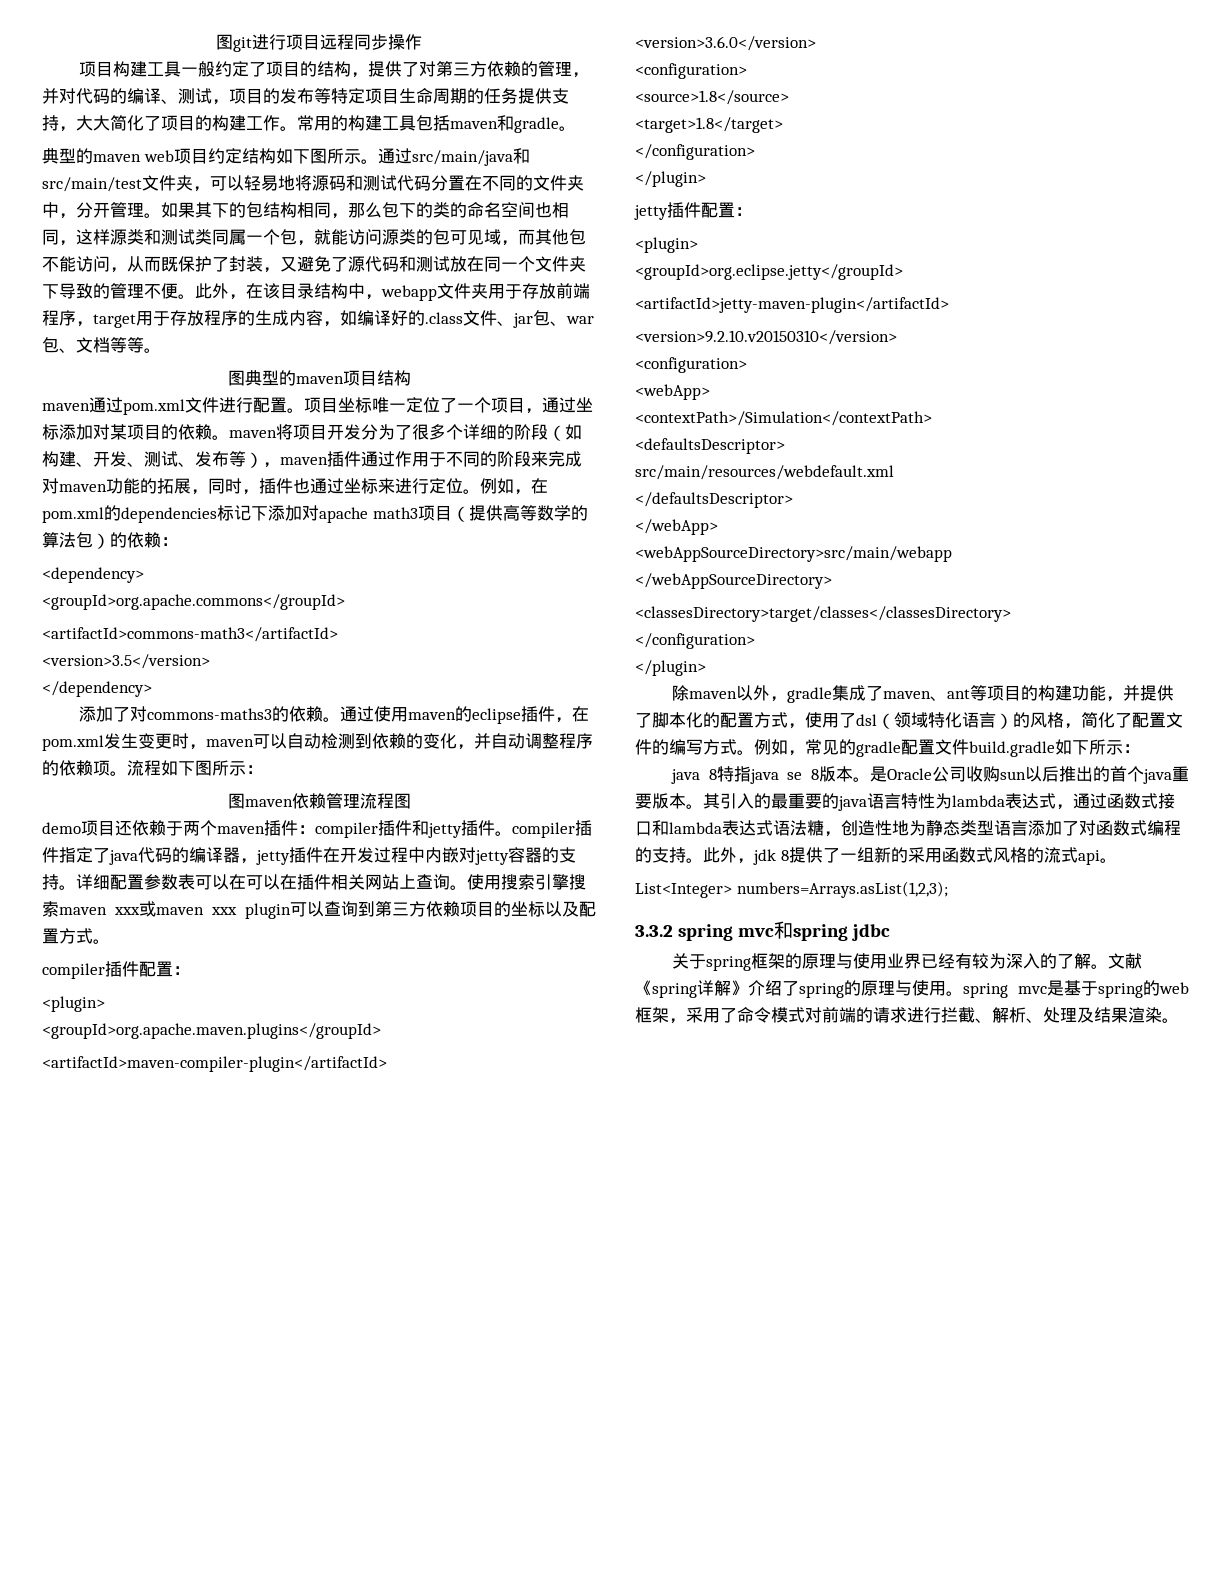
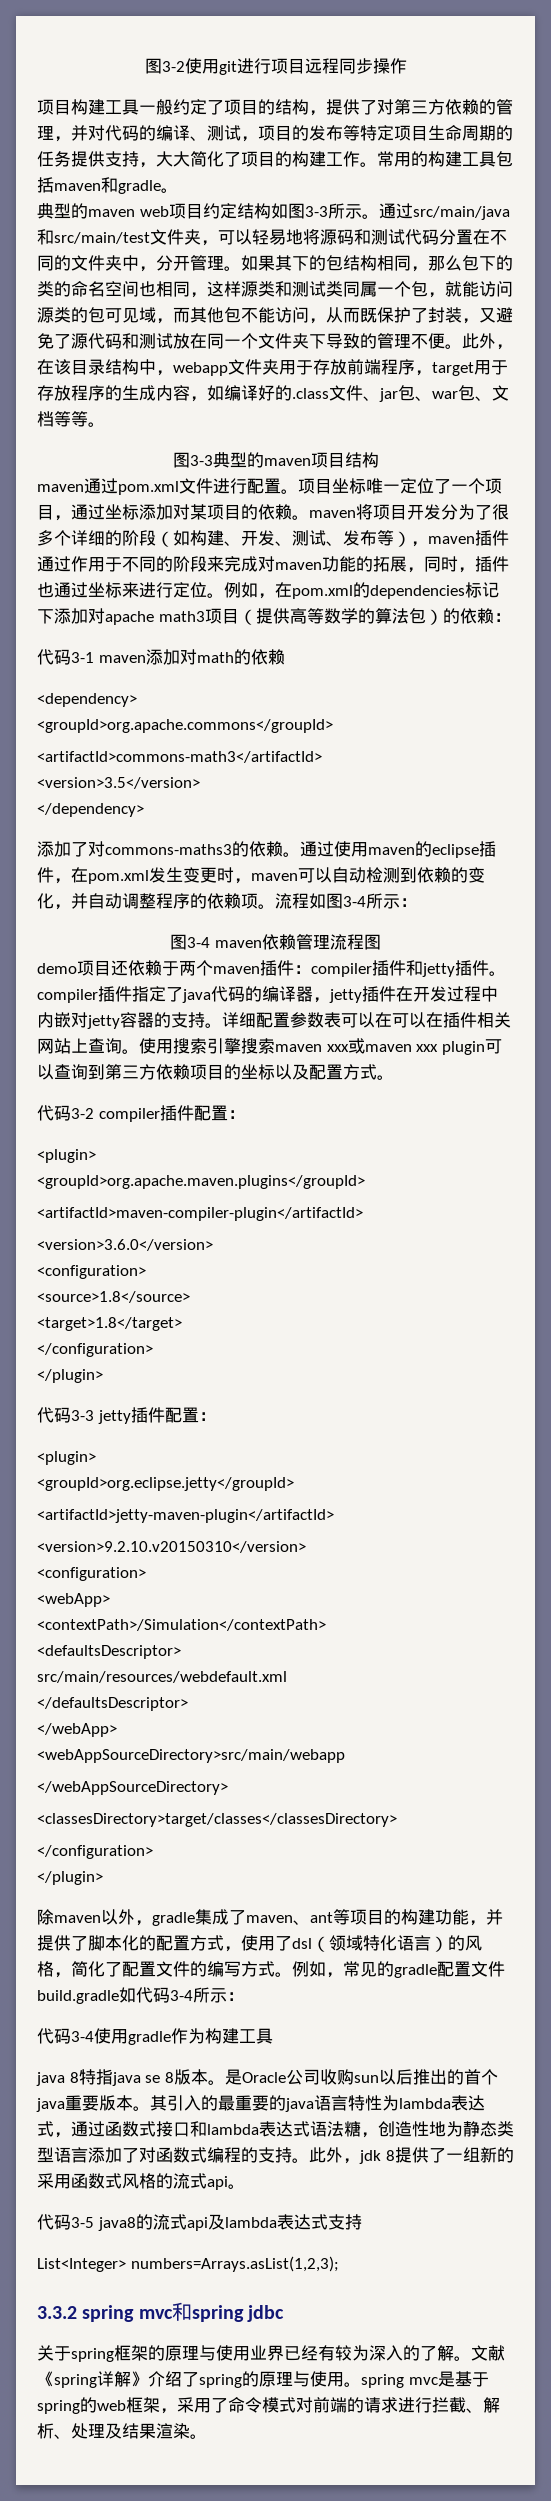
[216,34,233,50] 图 -> [144,58,219,74] 图3-2使用
[292,148,327,164] 下图 -> [287,203,328,219] 图3-3
(245, 378) none -> [189,455,213,466] 3-3
(178, 541) none -> [37,649,285,665] // 代码3-1 maven添加对math的依赖
[178,760,212,776] 下图 -> [326,893,366,909] 图3-4
(245, 801) none -> [187,937,211,948] 3-4
(110, 941) none -> [37,1105,94,1121] 代码3-2
(706, 179) none -> [37,1407,94,1423] 代码3-3
[1072,739,1140,755] 下所示： -> [136,1987,244,2003] [37,2028,273,2045] 代码3-4所示： // 代码3-4使用gradle作为构建工具
(1117, 860) none -> [37,2214,362,2231] // 代码3-5 java8的流式api及lambda表达式支持

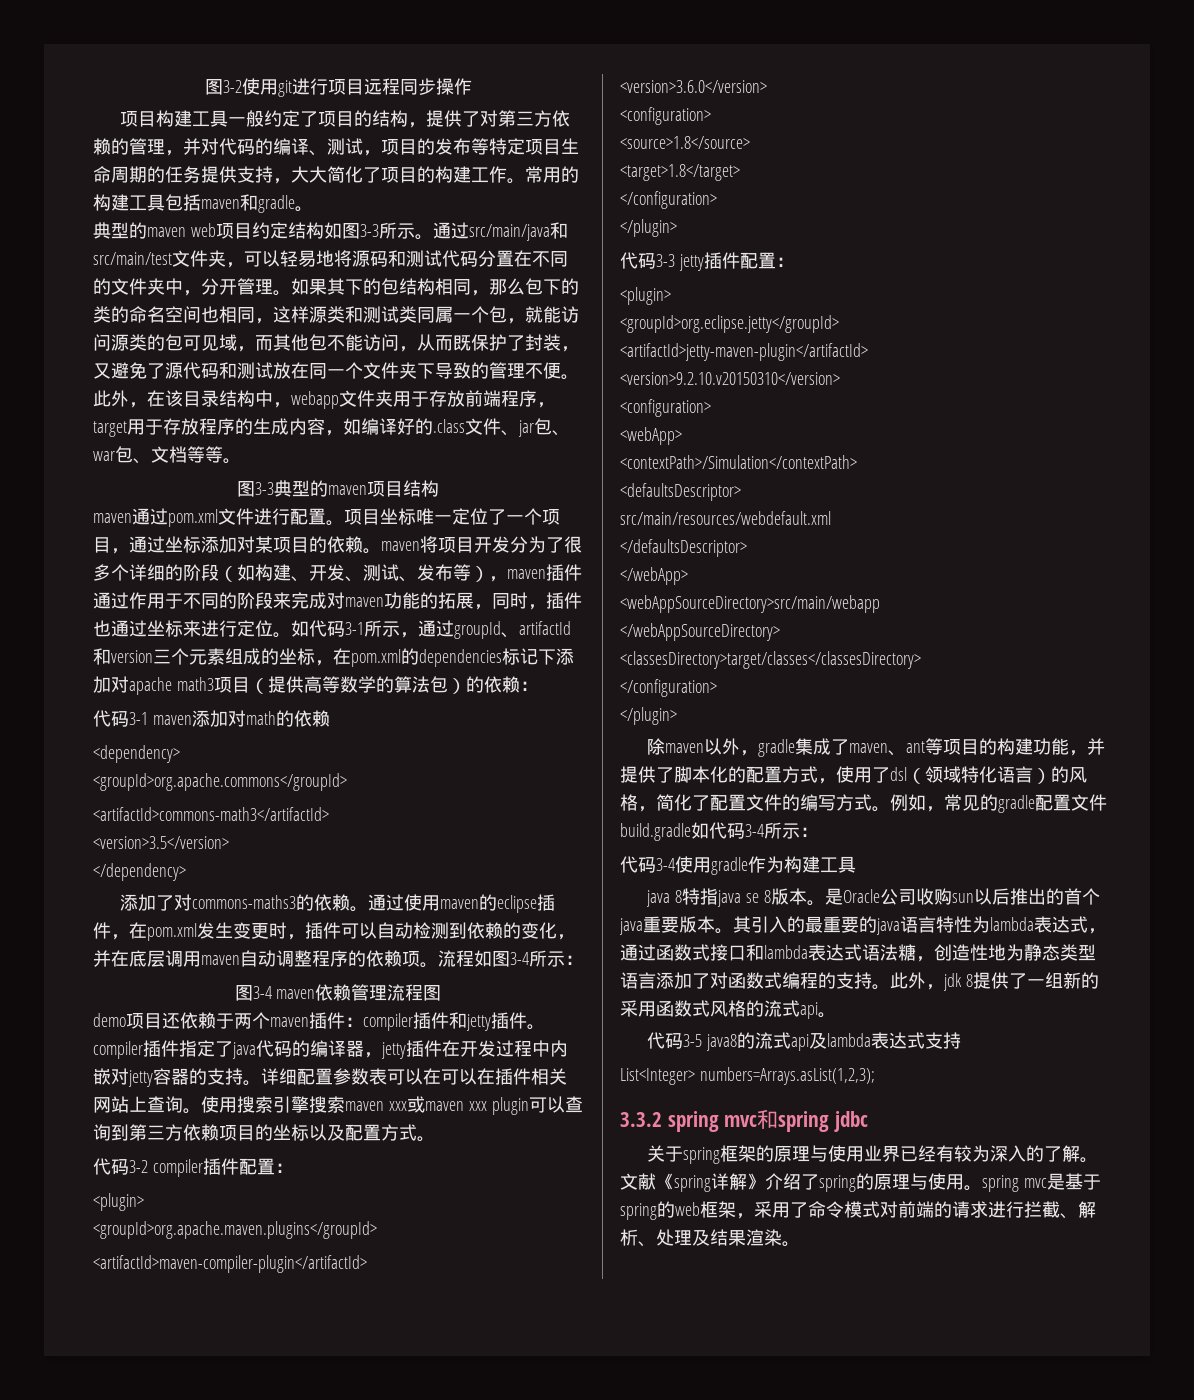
[224,582,258,598] 例如 -> [291,620,571,639] [93,648,315,665] 如代码3-1所示，通过groupId、artifactId和version三个元素组成的坐标
[251,873,298,881] maven -> [305,922,341,939] 插件
(88, 901) none -> [111,950,240,967] 在底层调用maven

